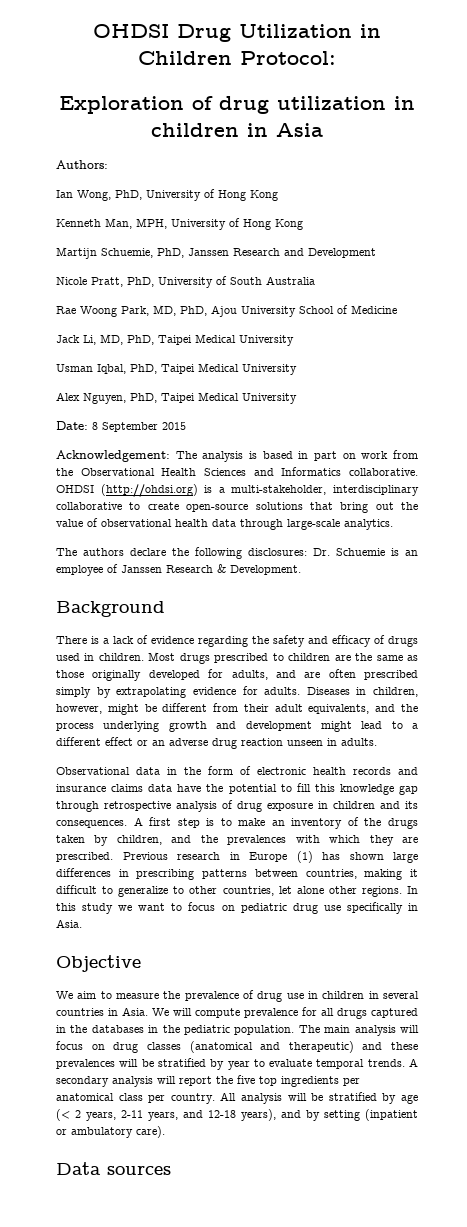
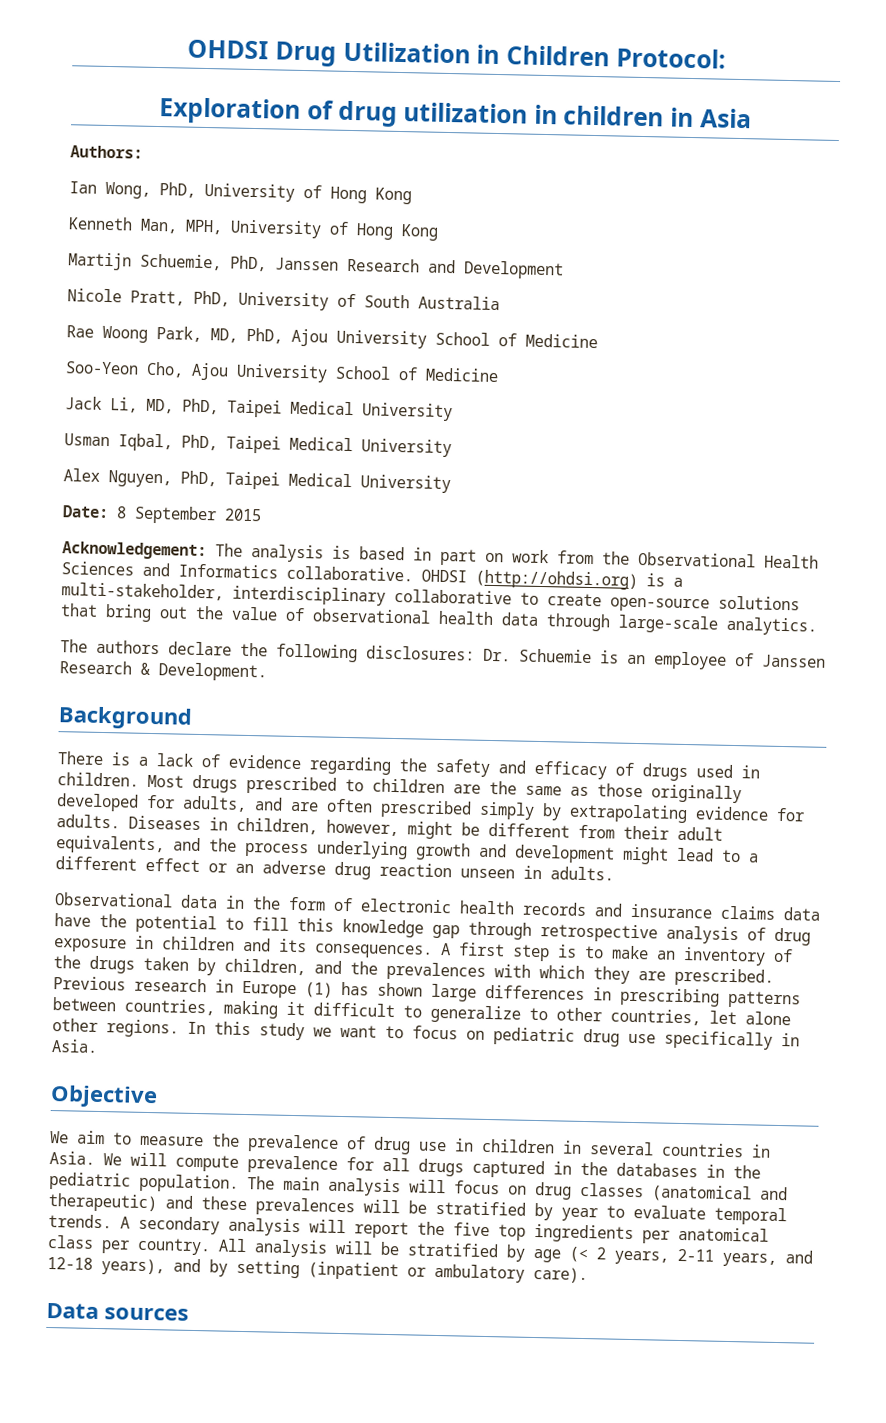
(397, 309) none -> [65,361,499,383] // Soo-Yeon Cho, Ajou University School of Medicine

